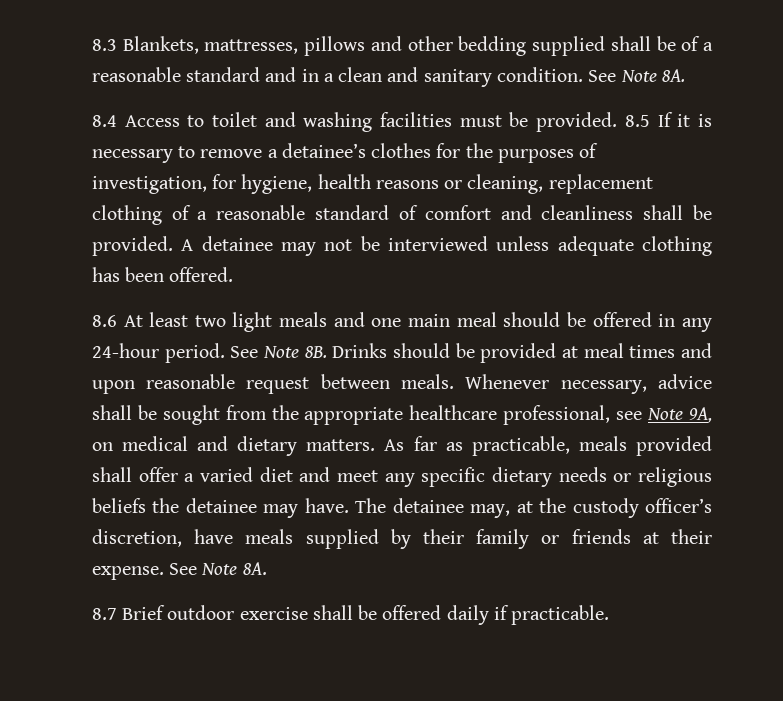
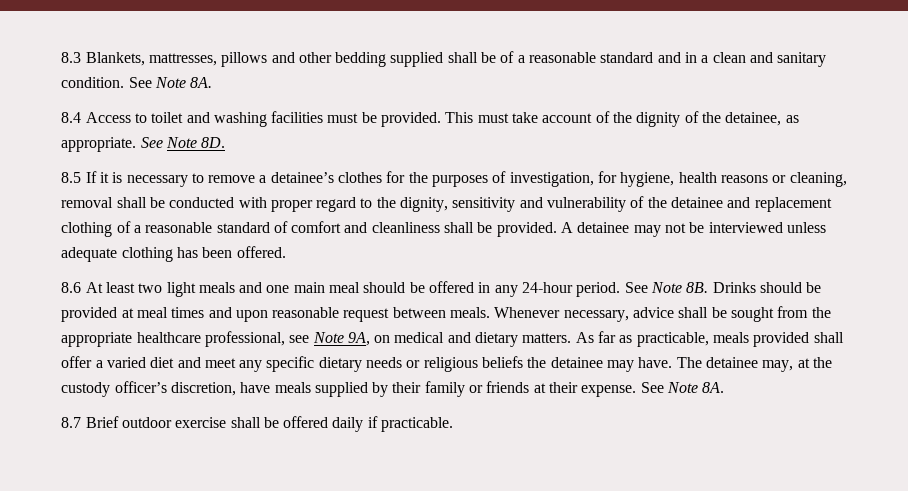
(618, 122) none -> [445,111,799,127] [61,137,226,152] This must take account of the dignity of the detainee, as appropriate. See Note 8D. //
(544, 184) none -> [61,196,751,212] removal shall be conducted with proper regard to the dignity, sensitivity and vulnerability of the detainee and

